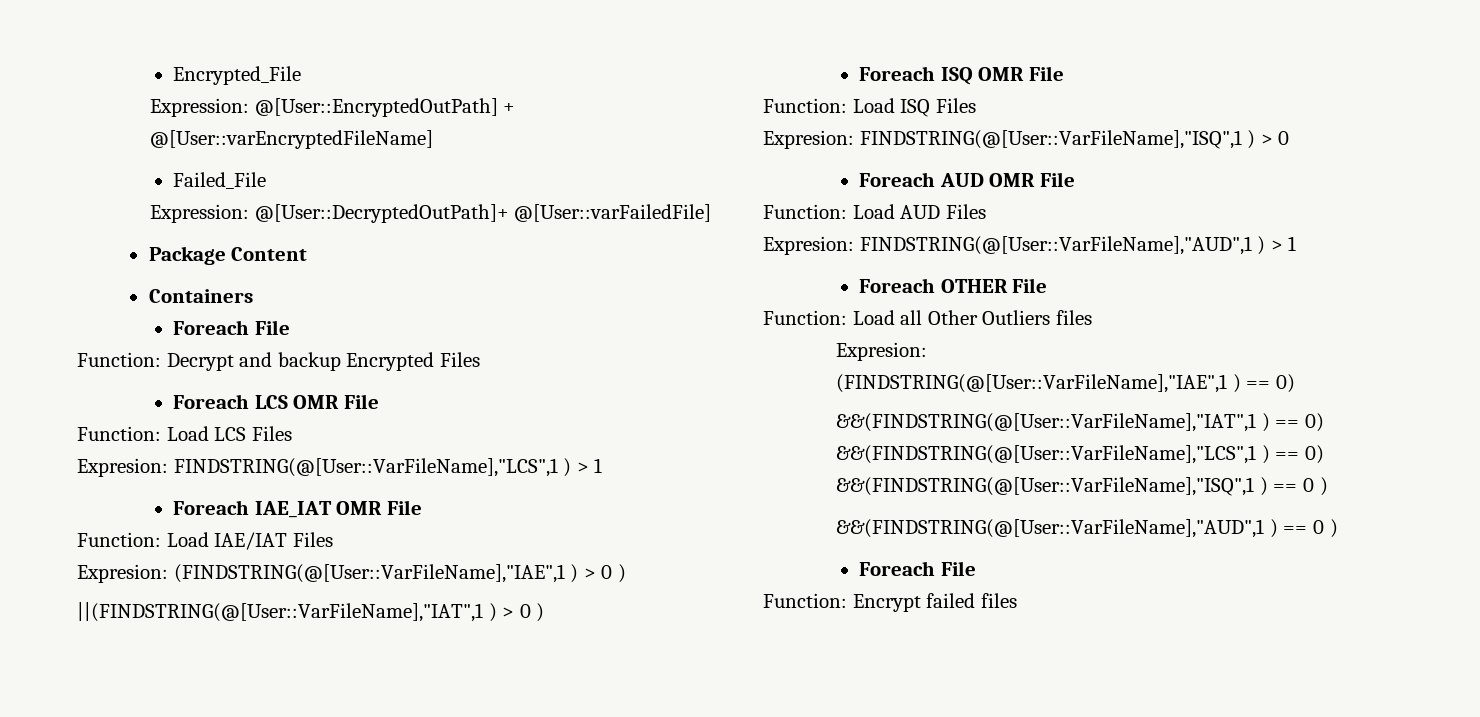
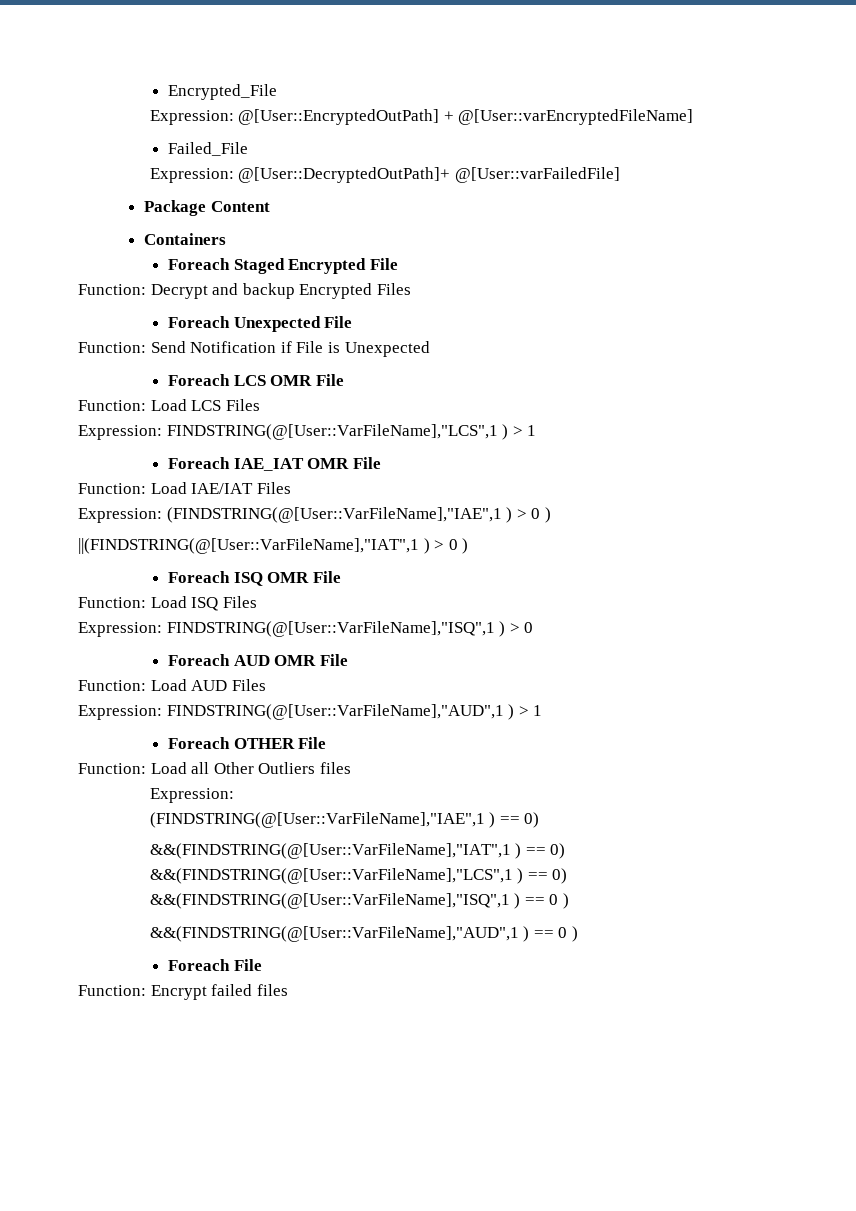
(249, 327) none -> [233,258,367,274] Staged Encrypted
(480, 359) none -> [168,316,353,332] [78,341,430,357] // Foreach Unexpected File // Function: Send Notification if File is Unexpected
[77,458,168,477] Expresion: -> [78,425,162,440] Expression:
[77,564,168,583] Expresion: -> [78,508,162,523] Expression:
[763,130,854,149] Expresion: -> [78,622,162,637] Expression:
[763,236,854,255] Expresion: -> [78,705,162,720] Expression:
[836,342,928,361] Expresion: -> [149,788,234,803] Expression:

